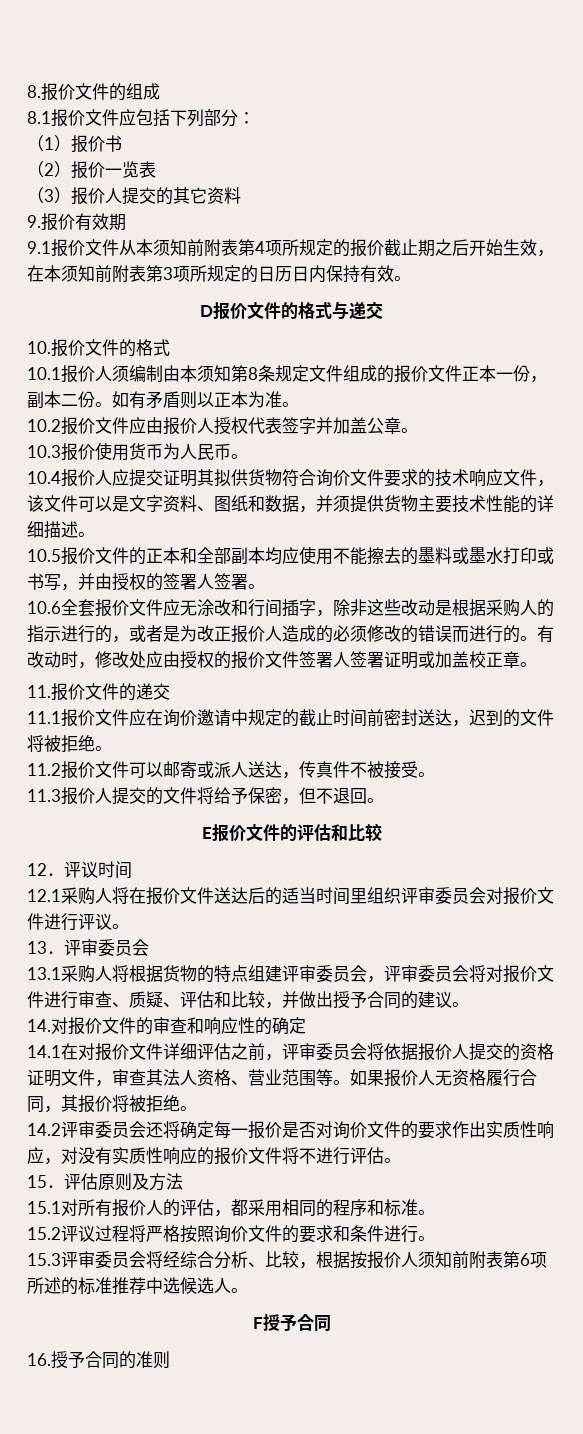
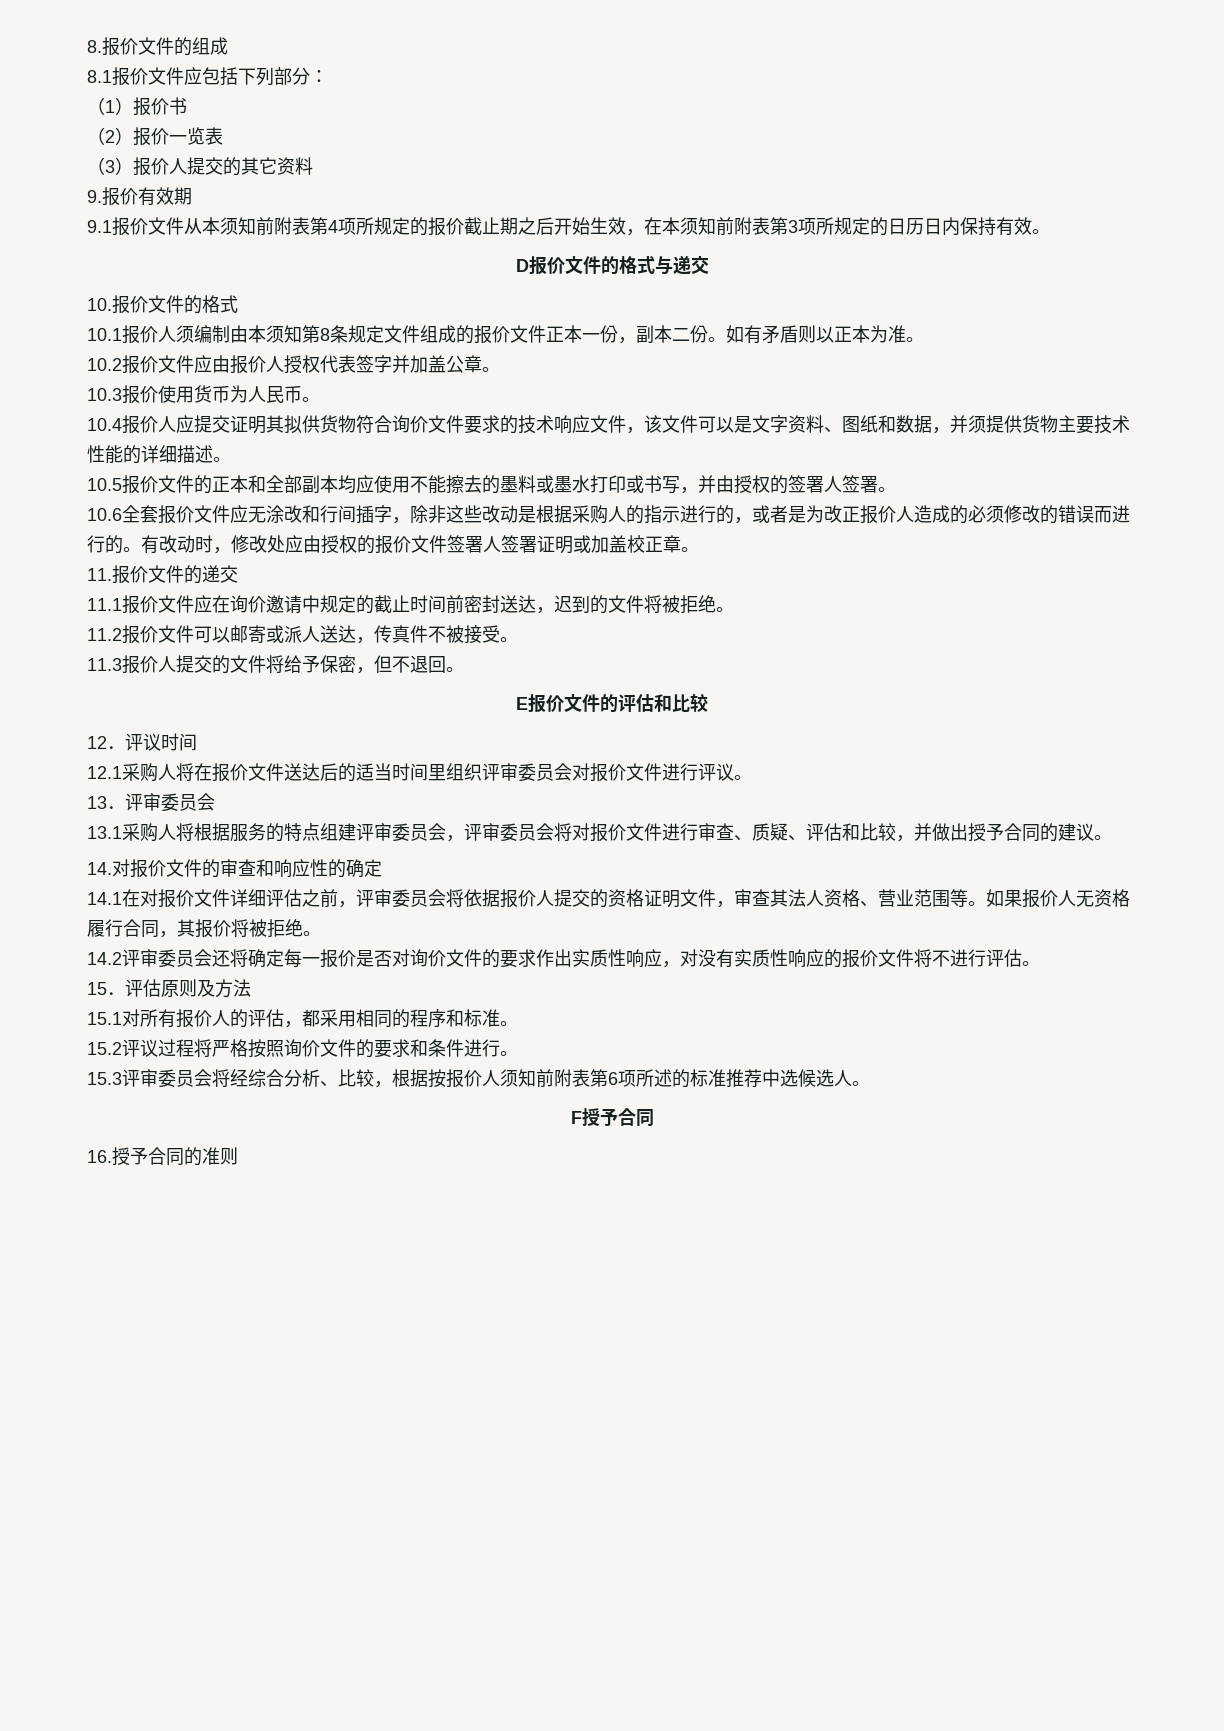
[163,965,197,982] 货物 -> [230,823,266,842] 服务

